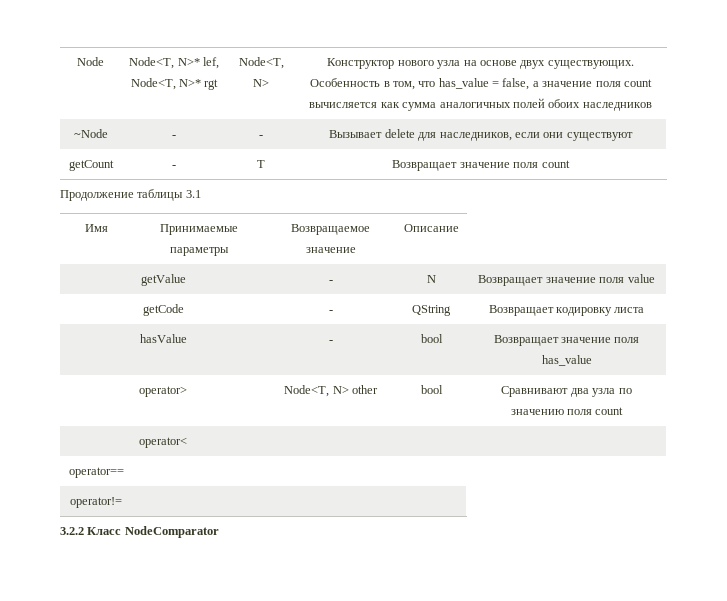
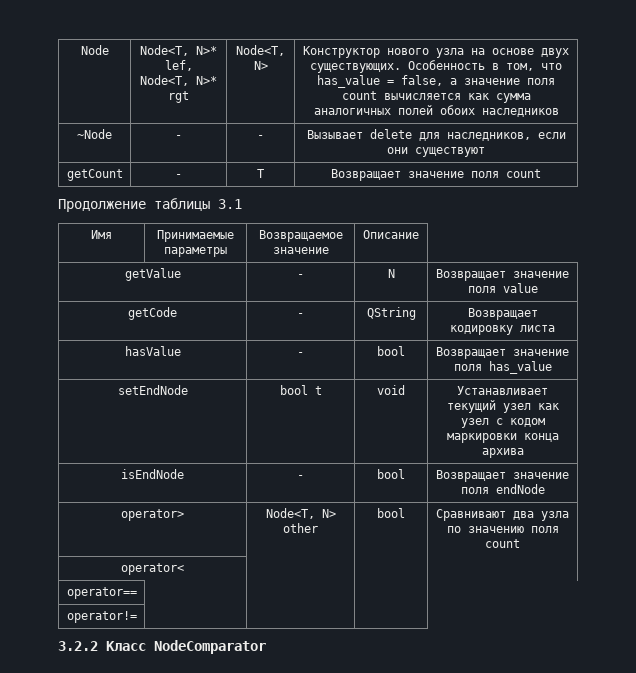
(592, 360) none -> [117,385,188,395] [279,385,322,395] [376,385,405,395] [456,386,548,395] [446,400,560,413] [460,418,545,428] [446,433,559,443] [481,448,524,458] [121,469,184,479] [297,475,304,479] [376,469,405,479] [435,470,569,482] [460,484,545,494] // setEndNode | bool t | void | Устанавливает текущий узел как узел с кодом маркировки конца архива // isEndNode | - | bool | Возвращает значение поля endNode

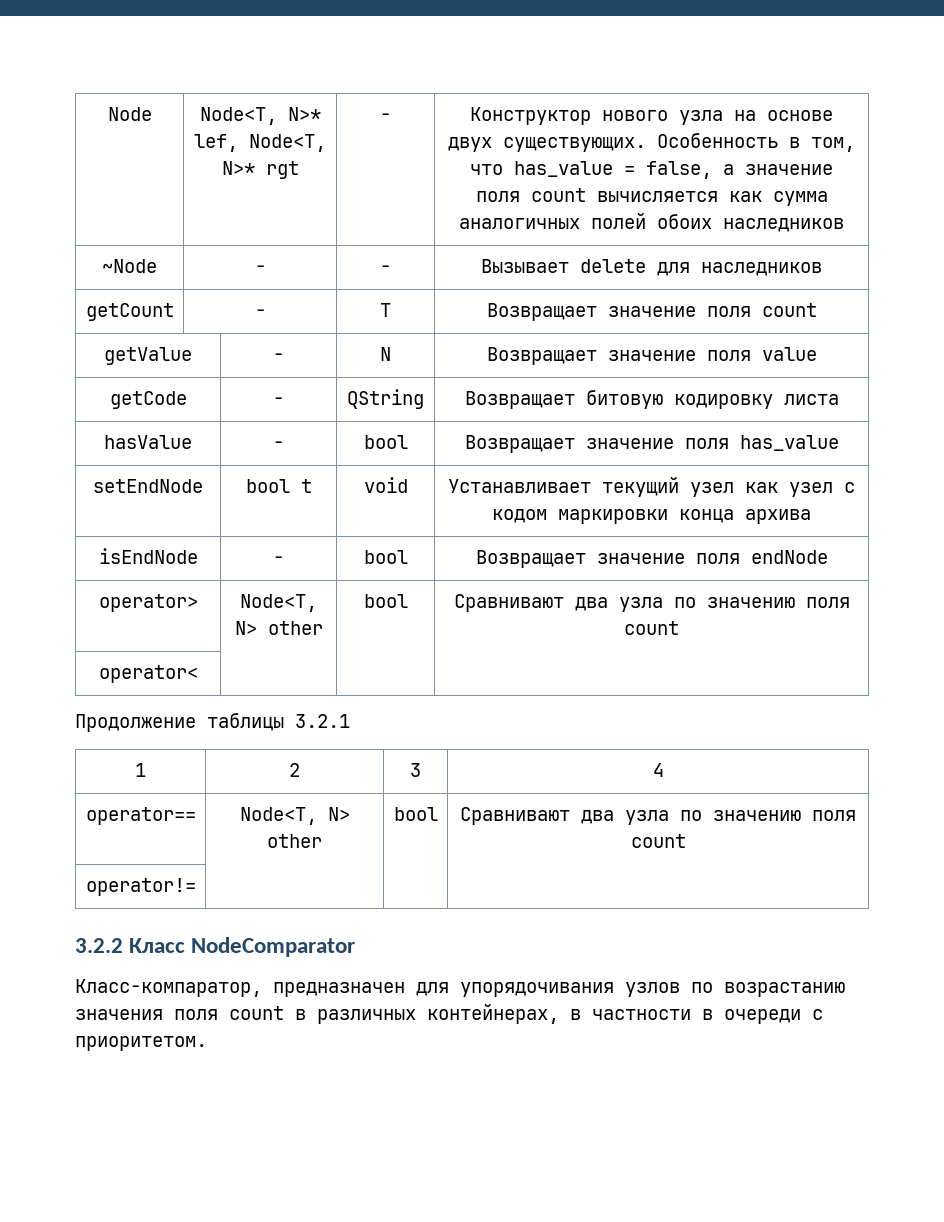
[236,45,285,56] [253,61,268,70] Node<T, N> -> [380,113,391,121] -
[446,132,566,141] [386,147,485,157] наследников, если они существуют -> [701,262,822,276] наследников
[58,198,242,212] [91,230,112,239] [157,230,234,242] [164,247,227,257] [258,230,343,242] [272,247,329,254] [362,230,419,239] // Продолжение таблицы 3.1 // Имя | Принимаемые параметры | Возвращаемое значение | Описание -> (817, 310) none
(538, 314) none -> [585,390,663,409] битовую
[66,587,137,599] [66,611,137,623] [58,640,266,654] // operator== | | | // operator!= | | | // 3.2.2 Класс NodeComparator -> [75,713,350,732] [135,763,146,777] [289,763,300,777] [410,763,421,777] [652,763,664,777] [85,807,196,825] [239,807,350,825] [267,834,322,848] [393,807,438,821] [460,807,856,825] [630,834,686,848] [85,878,196,896] [75,937,356,957] [75,979,845,997] [75,1004,823,1024] [75,1036,207,1051] // Продолжение таблицы 3.2.1 // 1 | 2 | 3 | 4 // operator== | Node<T, N> other | bool | Сравнивают два узла по значению поля count // operator!= | | | // 3.2.2 Класс NodeComparator // Класс-компаратор, предназначен для упорядочивания узлов по возрастанию значения поля count в различных контейнерах, в частности в очереди с приоритетом.

